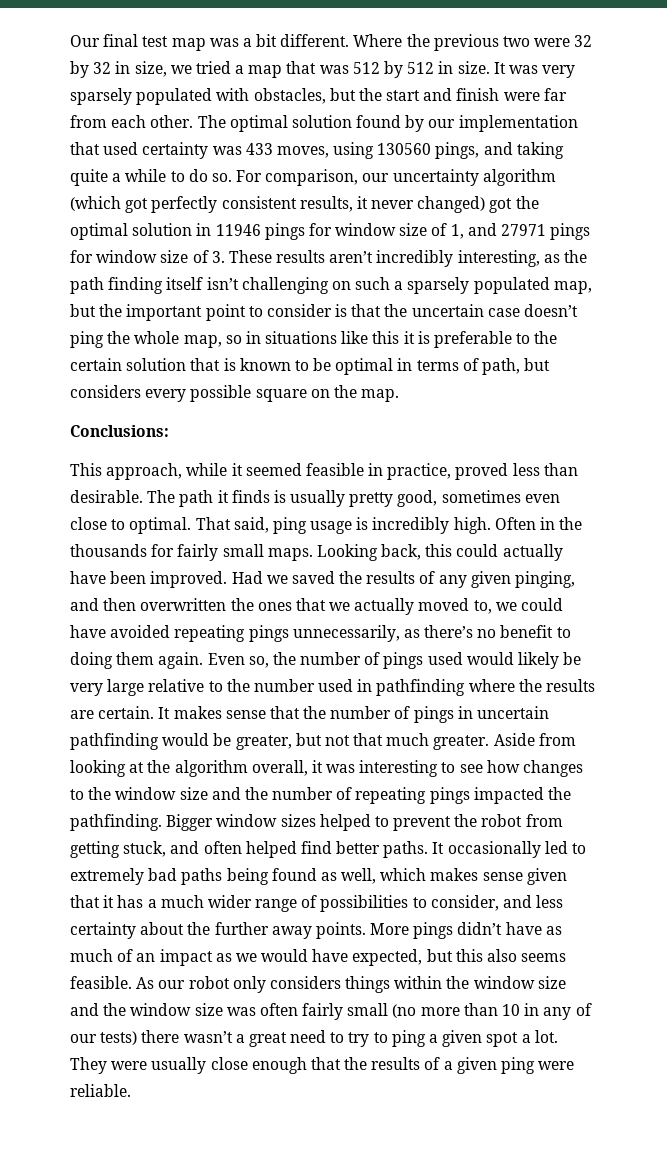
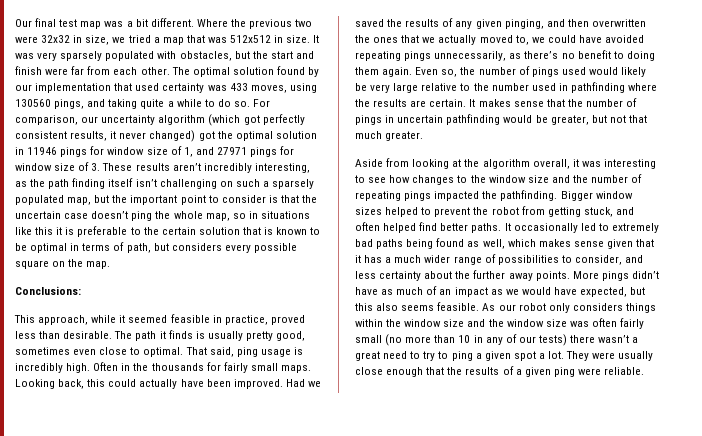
[574,35,593,47] [70,61,112,78] 32 by 32 -> [41,35,71,43] 32x32
[352,61,435,78] 512 by 512 -> [230,35,272,43] 512x512
(490, 742) none -> (424, 136) //

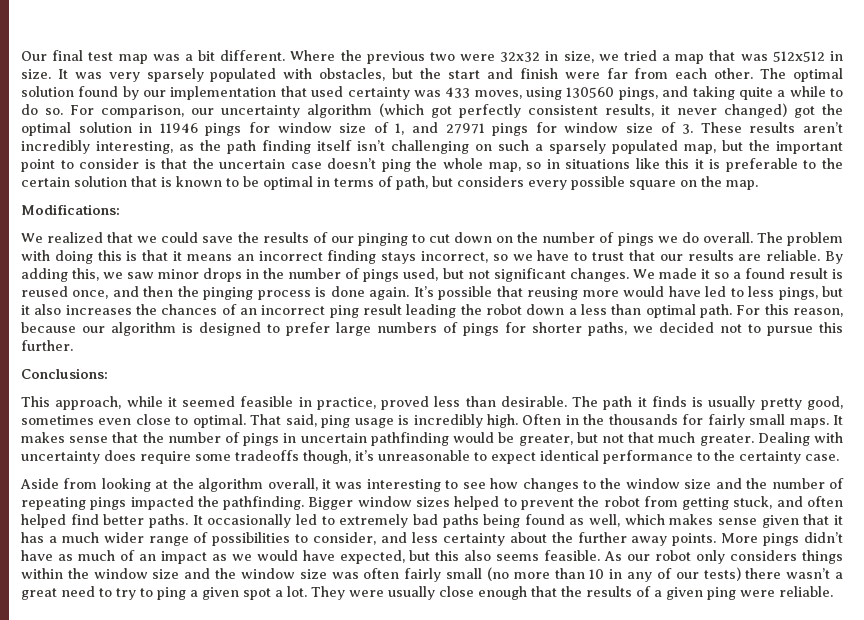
(111, 265) none -> [21,204,120,215] [21,232,843,246] [21,250,844,264] [21,268,844,282] [21,286,844,300] [21,304,844,318] [21,322,843,336] [21,340,73,351] // Modifications: // We realized that we could save the results of our pinging to cut down on the number of pings we do overall. The problem with doing this is that it means an incorrect finding stays incorrect, so we have to trust that our results are reliable. By adding this, we saw minor drops in the number of pings used, but not significant changes. We made it so a found result is reused once, and then the pinging process is done again. It’s possible that reusing more would have led to less pings, but it also increases the chances of an incorrect ping result leading the robot down a less than optimal path. For this reason, because our algorithm is designed to prefer large numbers of pings for shorter paths, we decided not to pursue this further.
[15,379,321,389] [355,18,646,29] [355,35,645,45] [355,50,655,61] [355,66,647,77] [355,82,658,93] [355,99,467,107] Looking back, this could actually have been improved. Had we saved the results of any given pinging, and then overwritten the ones that we actually moved to, we could have avoided repeating pings unnecessarily, as there’s no benefit to doing them again. Even so, the number of pings used would likely be very large relative to the number used in pathfinding where the results are certain. -> (829, 423) none
(424, 136) none -> [757,432,844,446] [21,450,839,464] Dealing with uncertainty does require some tradeoffs though, it’s unreasonable to expect identical performance to the certainty case.

